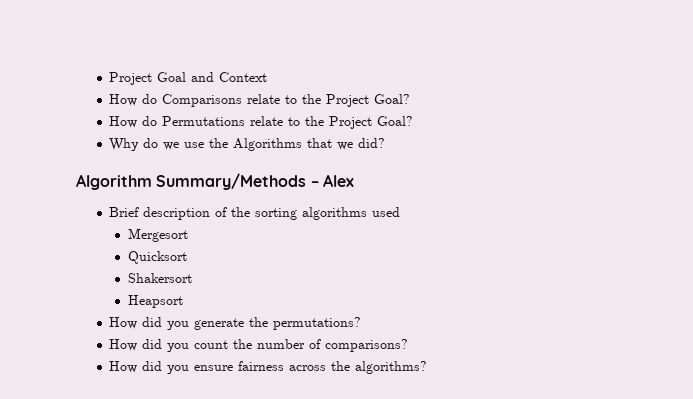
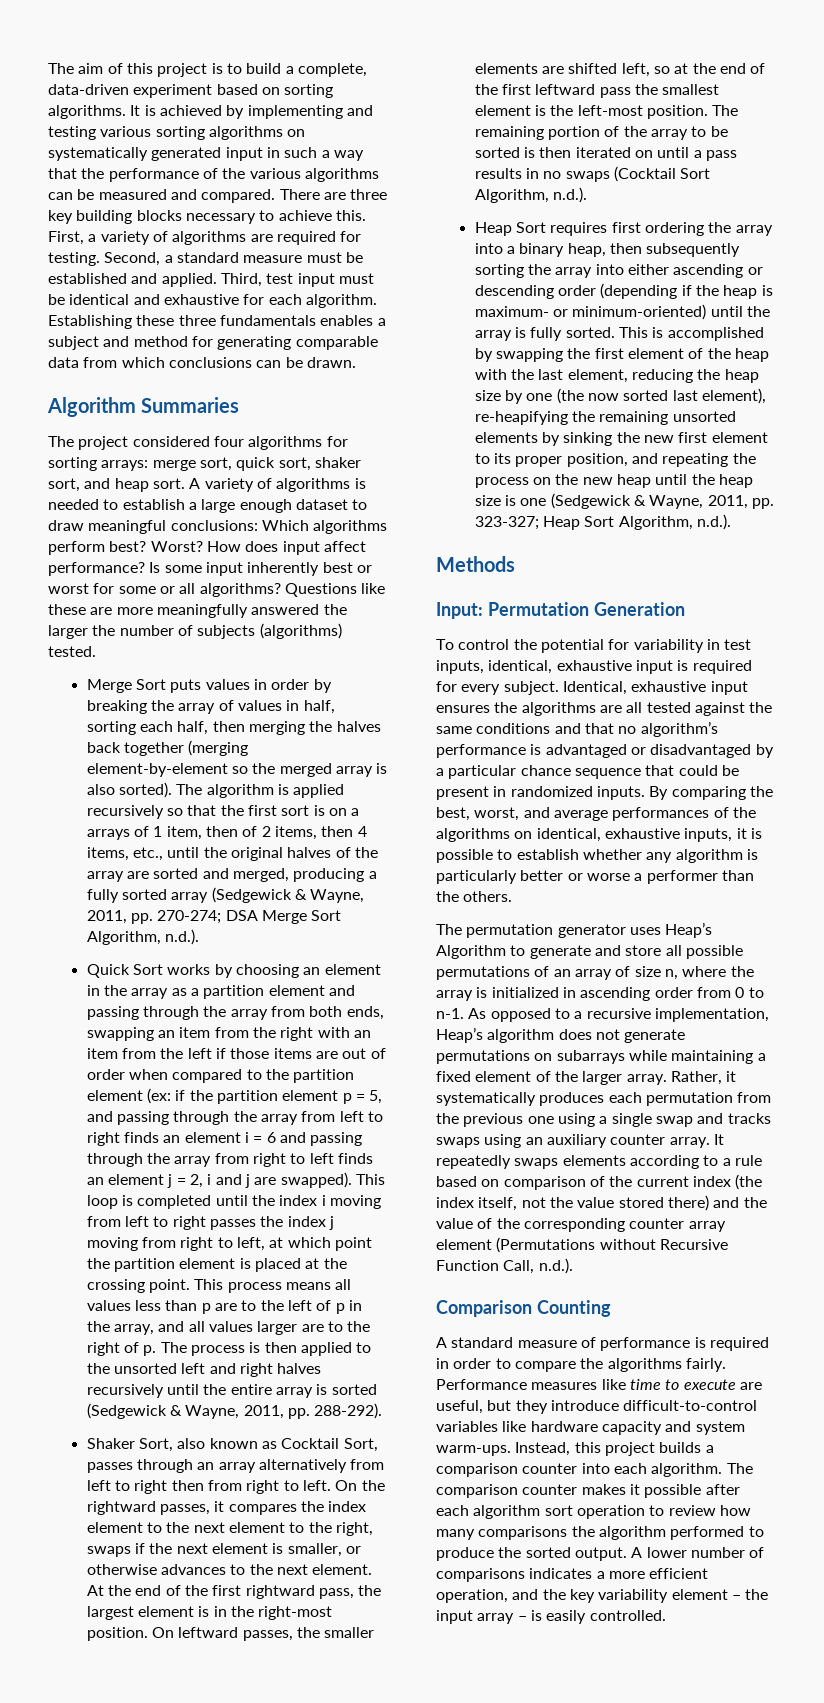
[109,72,268,85] [109,94,411,107] [109,116,414,129] [109,138,386,151] [76,173,354,190] [109,207,401,220] [127,228,188,242] [127,251,187,264] [127,273,192,283] [127,295,183,308] [109,317,362,330] [109,339,409,352] [109,361,428,374] Project Goal and Context // How do Comparisons relate to the Project Goal? // How do Permutations relate to the Project Goal? // Why do we use the Algorithms that we did? // Algorithm Summary/Methods – Alex // Brief description of the sorting algorithms used // Mergesort // Quicksort // Shakersort // Heapsort // How did you generate the permutations? // How did you count the number of comparisons? // How did you ensure fairness across the algorithms? -> [48,63,367,77] [48,84,334,98] [48,105,373,119] [48,126,306,140] [48,147,364,161] [48,168,379,182] [48,189,388,203] [48,210,366,224] [48,231,362,245] [48,252,363,266] [48,273,374,287] [48,294,377,308] [48,315,386,329] [48,336,378,350] [48,357,356,368] [47,397,240,417] [48,436,348,450] [48,457,361,471] [48,478,366,492] [48,499,368,513] [48,520,388,534] [48,541,366,555] [48,562,372,576] [48,583,386,597] [48,604,347,618] [48,623,342,639] [48,646,96,657] [86,679,332,693] [86,700,335,714] [86,721,381,735] [86,740,249,756] [86,763,388,777] [86,782,345,798] [86,805,360,819] [86,826,367,840] [86,847,379,861] [86,868,377,882] [86,887,365,903] [86,910,342,924] [86,929,200,945] [86,964,381,978] [86,985,356,999] [86,1006,384,1020] [86,1027,372,1041] [86,1048,386,1059] [86,1069,355,1083] [86,1088,383,1104] [86,1111,384,1125] [86,1132,363,1146] [86,1153,374,1167] [86,1172,385,1188] [86,1195,382,1209] [86,1216,335,1230] [86,1237,373,1251] [86,1258,347,1272] [86,1279,352,1293] [86,1300,362,1314] [86,1321,371,1335] [86,1342,372,1356] [86,1363,322,1377] [86,1384,377,1398] [86,1403,383,1419] [86,1438,378,1452] [86,1459,385,1473] [86,1480,385,1494] [86,1501,367,1515] [86,1522,374,1536] [86,1543,362,1557] [86,1564,373,1575] [86,1585,382,1599] [86,1606,333,1620] [86,1627,375,1641] [474,63,766,77] [474,84,720,98] [474,105,739,119] [474,126,728,140] [474,147,738,161] [474,166,711,182] [474,187,588,203] [474,222,773,236] [474,243,741,257] [474,264,763,278] [474,283,773,299] [474,304,771,320] [474,327,764,341] [474,348,770,362] [474,369,759,383] [474,388,767,404] [474,411,736,425] [474,432,768,446] [474,453,756,467] [474,474,754,488] [474,493,775,509] [474,514,732,530] [436,556,515,572] [436,602,685,619] [436,639,752,653] [436,660,752,674] [436,681,748,695] [436,702,773,716] [436,721,718,737] [436,744,774,758] [436,765,739,779] [436,786,773,800] [436,807,756,821] [436,828,762,842] [436,849,758,863] [436,870,754,884] [436,891,513,902] [436,922,713,938] [436,945,743,959] [436,966,754,980] [436,987,764,1001] [436,1008,769,1022] [436,1027,686,1043] [436,1050,766,1064] [436,1071,737,1085] [436,1092,772,1106] [436,1113,771,1127] [436,1134,724,1148] [436,1155,762,1169] [436,1174,763,1190] [436,1195,767,1211] [436,1218,726,1232] [436,1237,728,1253] [436,1258,573,1274] [436,1300,611,1317] [436,1337,769,1351] [436,1358,726,1372] [436,1379,762,1390] [436,1400,758,1414] [436,1421,745,1435] [436,1442,714,1456] [436,1463,753,1477] [436,1484,740,1498] [436,1505,751,1519] [436,1526,764,1540] [436,1547,765,1561] [436,1568,709,1582] [436,1589,769,1603] [436,1610,666,1624] The aim of this project is to build a complete, data-driven experiment based on sorting algorithms. It is achieved by implementing and testing various sorting algorithms on systematically generated input in such a way that the performance of the various algorithms can be measured and compared. There are three key building blocks necessary to achieve this. First, a variety of algorithms are required for testing. Second, a standard measure must be established and applied. Third, test input must be identical and exhaustive for each algorithm. Establishing these three fundamentals enables a subject and method for generating comparable data from which conclusions can be drawn. // Algorithm Summaries // The project considered four algorithms for sorting arrays: merge sort, quick sort, shaker sort, and heap sort. A variety of algorithms is needed to establish a large enough dataset to draw meaningful conclusions: Which algorithms perform best? Worst? How does input affect performance? Is some input inherently best or worst for some or all algorithms? Questions like these are more meaningfully answered the larger the number of subjects (algorithms) tested. // Merge Sort puts values in order by breaking the array of values in half, sorting each half, then merging the halves back together (merging element-by-element so the merged array is also sorted). The algorithm is applied recursively so that the first sort is on a arrays of 1 item, then of 2 items, then 4 items, etc., until the original halves of the array are sorted and merged, producing a fully sorted array (Sedgewick & Wayne, 2011, pp. 270-274; DSA Merge Sort Algorithm, n.d.). // Quick Sort works by choosing an element in the array as a partition element and passing through the array from both ends, swapping an item from the right with an item from the left if those items are out of order when compared to the partition element (ex: if the partition element p = 5, and passing through the array from left to right finds an element i = 6 and passing through the array from right to left finds an element j = 2, i and j are swapped). This loop is completed until the index i moving from left to right passes the index j moving from right to left, at which point the partition element is placed at the crossing point. This process means all values less than p are to the left of p in the array, and all values larger are to the right of p. The process is then applied to the unsorted left and right halves recursively until the entire array is sorted (Sedgewick & Wayne, 2011, pp. 288-292). // Shaker Sort, also known as Cocktail Sort, passes through an array alternatively from left to right then from right to left. On the rightward passes, it compares the index element to the next element to the right, swaps if the next element is smaller, or otherwise advances to the next element. At the end of the first rightward pass, the largest element is in the right-most position. On leftward passes, the smaller elements are shifted left, so at the end of the first leftward pass the smallest element is the left-most position. The remaining portion of the array to be sorted is then iterated on until a pass results in no swaps (Cocktail Sort Algorithm, n.d.). // Heap Sort requires first ordering the array into a binary heap, then subsequently sorting the array into either ascending or descending order (depending if the heap is maximum- or minimum-oriented) until the array is fully sorted. This is accomplished by swapping the first element of the heap with the last element, reducing the heap size by one (the now sorted last element), re-heapifying the remaining unsorted elements by sinking the new first element to its proper position, and repeating the process on the new heap until the heap size is one (Sedgewick & Wayne, 2011, pp. 323-327; Heap Sort Algorithm, n.d.). // Methods // Input: Permutation Generation // To control the potential for variability in test inputs, identical, exhaustive input is required for every subject. Identical, exhaustive input ensures the algorithms are all tested against the same conditions and that no algorithm’s performance is advantaged or disadvantaged by a particular chance sequence that could be present in randomized inputs. By comparing the best, worst, and average performances of the algorithms on identical, exhaustive inputs, it is possible to establish whether any algorithm is particularly better or worse a performer than the others. // The permutation generator uses Heap’s Algorithm to generate and store all possible permutations of an array of size n, where the array is initialized in ascending order from 0 to n-1. As opposed to a recursive implementation, Heap’s algorithm does not generate permutations on subarrays while maintaining a fixed element of the larger array. Rather, it systematically produces each permutation from the previous one using a single swap and tracks swaps using an auxiliary counter array. It repeatedly swaps elements according to a rule based on comparison of the current index (the index itself, not the value stored there) and the value of the corresponding counter array element (Permutations without Recursive Function Call, n.d.). // Comparison Counting // A standard measure of performance is required in order to compare the algorithms fairly. Performance measures like time to execute are useful, but they introduce difficult-to-control variables like hardware capacity and system warm-ups. Instead, this project builds a comparison counter into each algorithm. The comparison counter makes it possible after each algorithm sort operation to review how many comparisons the algorithm performed to produce the sorted output. A lower number of comparisons indicates a more efficient operation, and the key variability element – the input array – is easily controlled.

